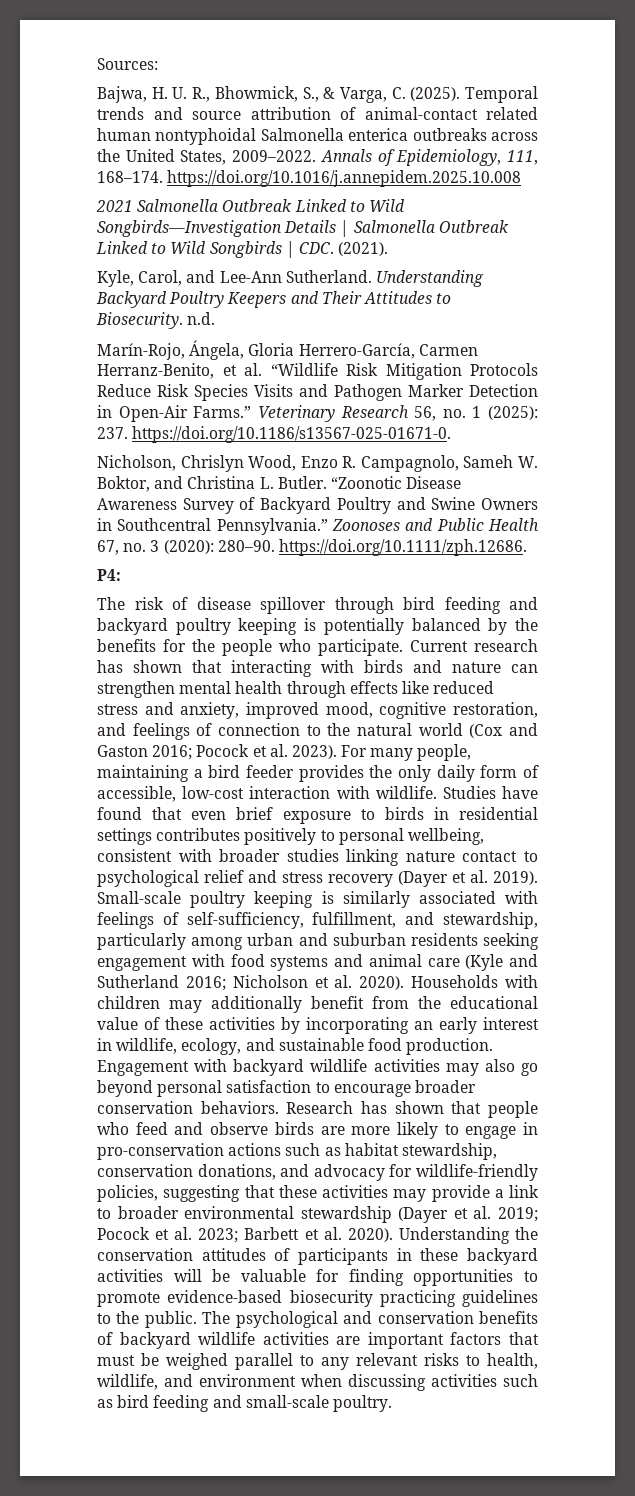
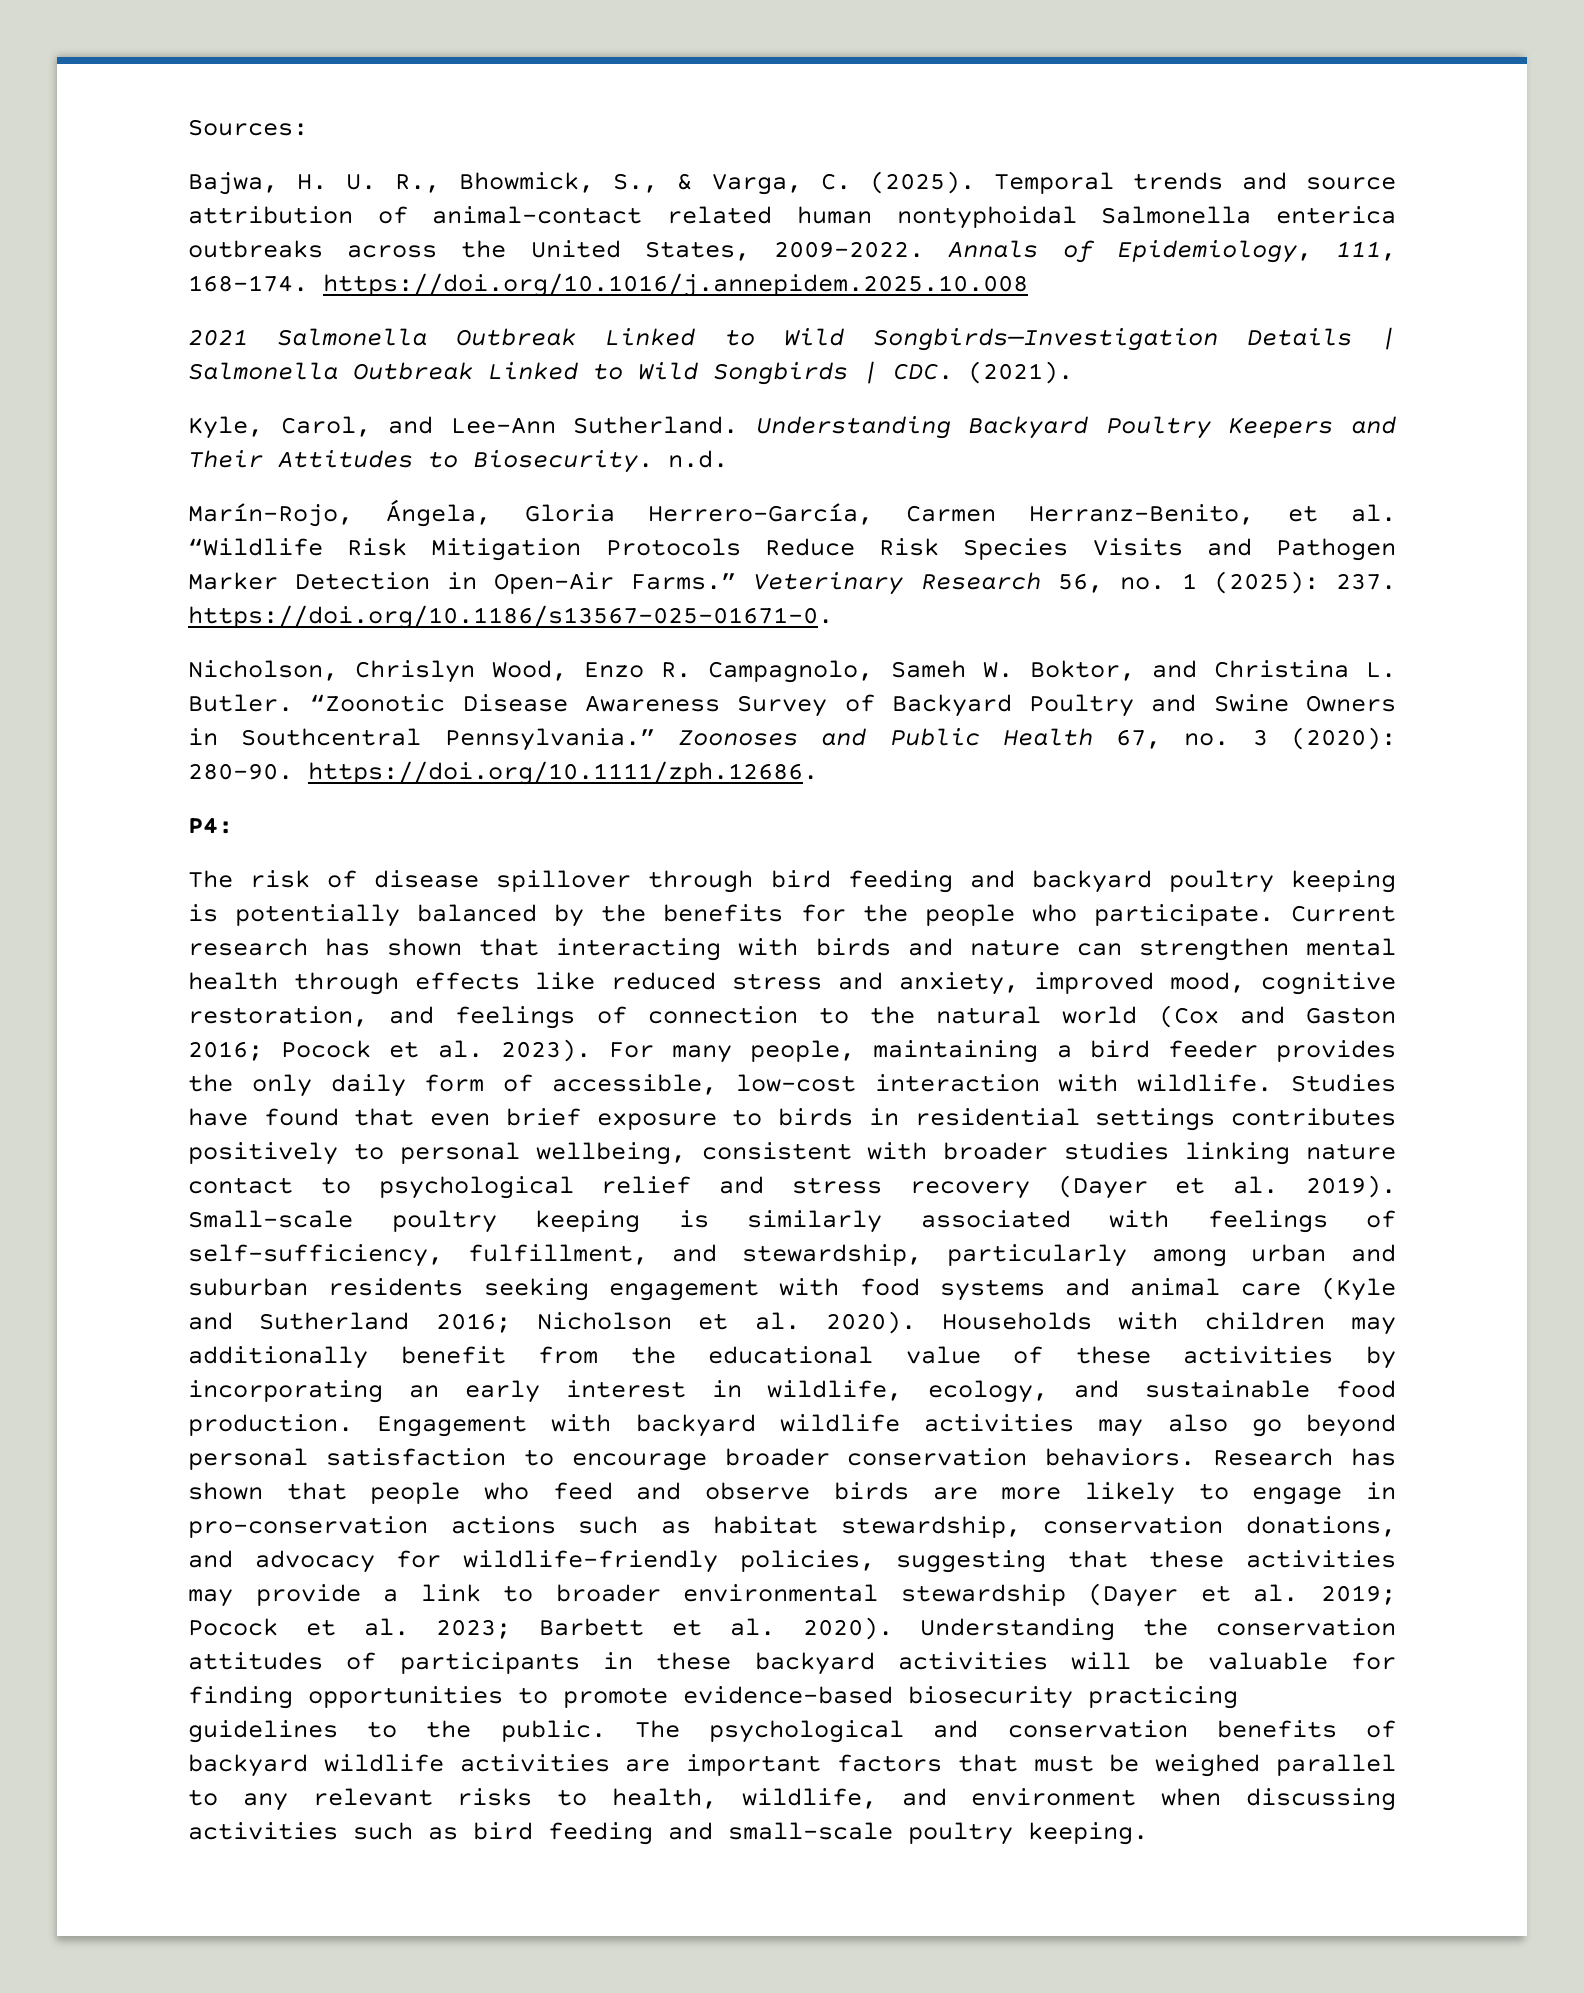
[332,1395,392,1412] poultry. -> [908,1822,1148,1845] poultry keeping.

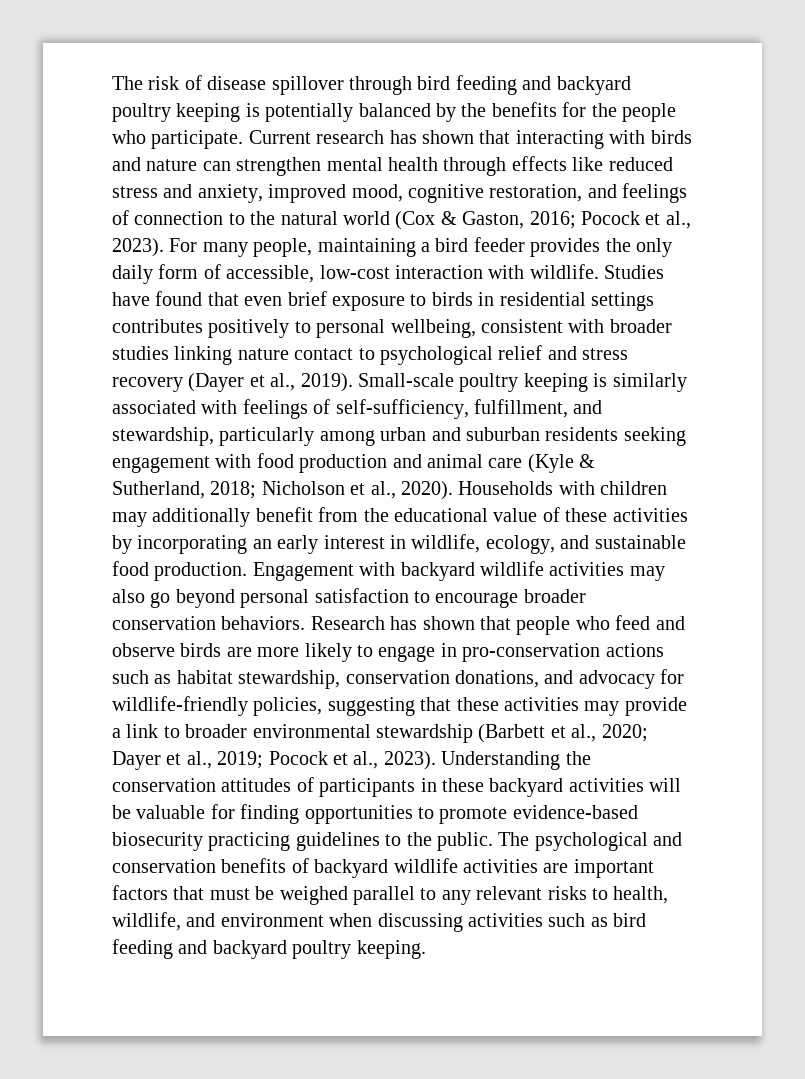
[188,119,308,136] [188,171,1396,195] [188,206,1396,229] [188,240,1396,263] [188,273,1028,297] [188,327,1396,351] [188,361,1073,385] [188,416,1396,439] [188,450,728,473] [188,499,1396,527] [188,538,1396,561] [188,571,1396,595] [188,605,833,629] [188,660,1396,683] [188,694,1396,717] [188,727,1396,751] [188,761,818,785] [188,817,233,834] Sources: // Bajwa, H. U. R., Bhowmick, S., & Varga, C. (2025). Temporal trends and source attribution of animal-contact related human nontyphoidal Salmonella enterica outbreaks across the United States, 2009–2022. Annals of Epidemiology, 111, 168–174. https://doi.org/10.1016/j.annepidem.2025.10.008 // 2021 Salmonella Outbreak Linked to Wild Songbirds—Investigation Details | Salmonella Outbreak Linked to Wild Songbirds | CDC. (2021). // Kyle, Carol, and Lee-Ann Sutherland. Understanding Backyard Poultry Keepers and Their Attitudes to Biosecurity. n.d. // Marín-Rojo, Ángela, Gloria Herrero-García, Carmen Herranz-Benito, et al. “Wildlife Risk Mitigation Protocols Reduce Risk Species Visits and Pathogen Marker Detection in Open-Air Farms.” Veterinary Research 56, no. 1 (2025): 237. https://doi.org/10.1186/s13567-025-01671-0. // Nicholson, Chrislyn Wood, Enzo R. Campagnolo, Sameh W. Boktor, and Christina L. Butler. “Zoonotic Disease Awareness Survey of Backyard Poultry and Swine Owners in Southcentral Pennsylvania.” Zoonoses and Public Health 67, no. 3 (2020): 280–90. https://doi.org/10.1111/zph.12686. // P4: // -> (112, 83) none
[1239,1006,1396,1024] and Gaston -> [440,211,525,229] & Gaston,
[437,1040,483,1058] al. -> [665,211,691,229] al.,
[1233,1176,1279,1194] al. -> [270,373,296,391] al.,
[939,1279,1045,1301] systems -> [299,454,388,473] production
[188,1312,511,1333] and Sutherland 2016; -> [579,454,596,468] [112,481,257,499] & Sutherland, 2018;
[754,1312,800,1330] al. -> [370,481,396,499] al.,
[1088,1583,1396,1607] [188,1617,893,1640] (Dayer et al. 2019; Pocock et al. 2023; Barbett et al. 2020). -> [478,724,648,743] [112,751,436,770] (Barbett et al., 2020; Dayer et al., 2019; Pocock et al., 2023).
[728,1822,893,1840] small-scale -> [212,940,287,959] backyard

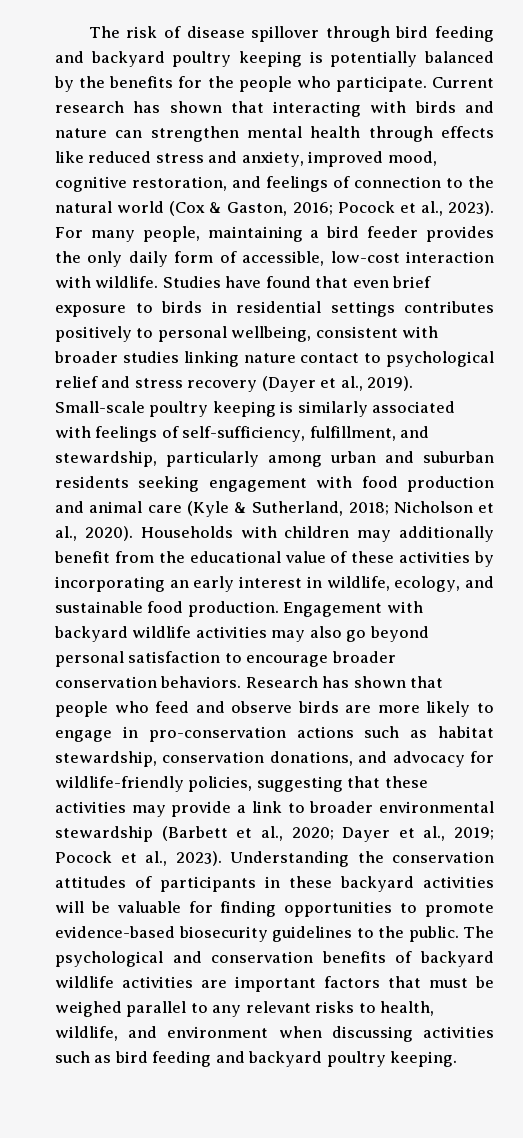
[208,832,291,851] practicing -> (268, 934) none

